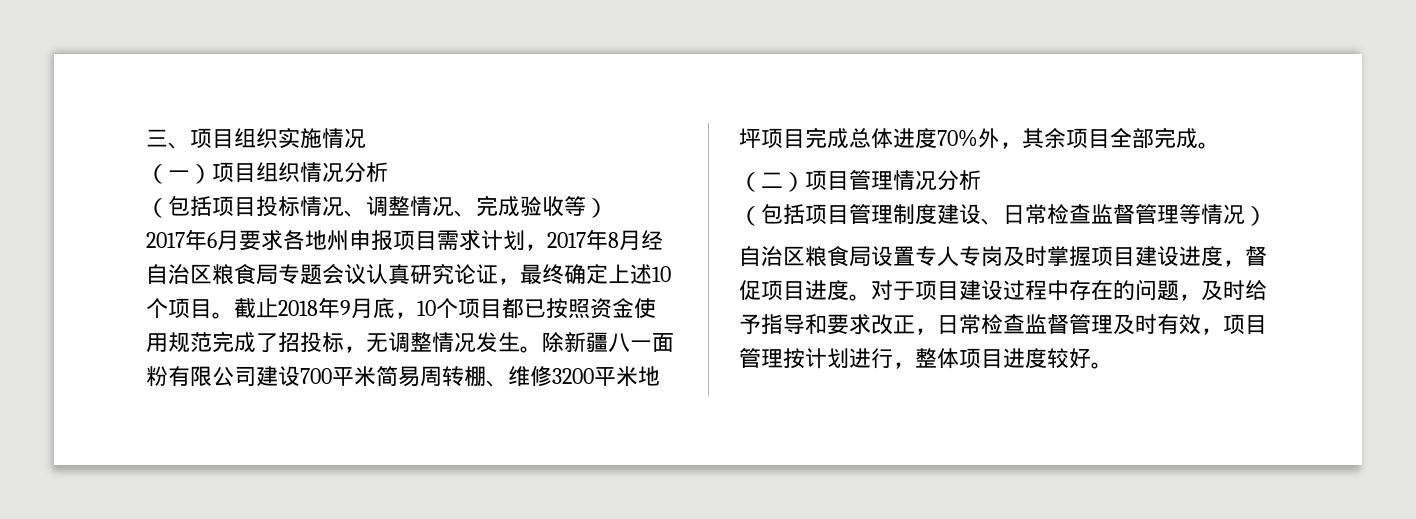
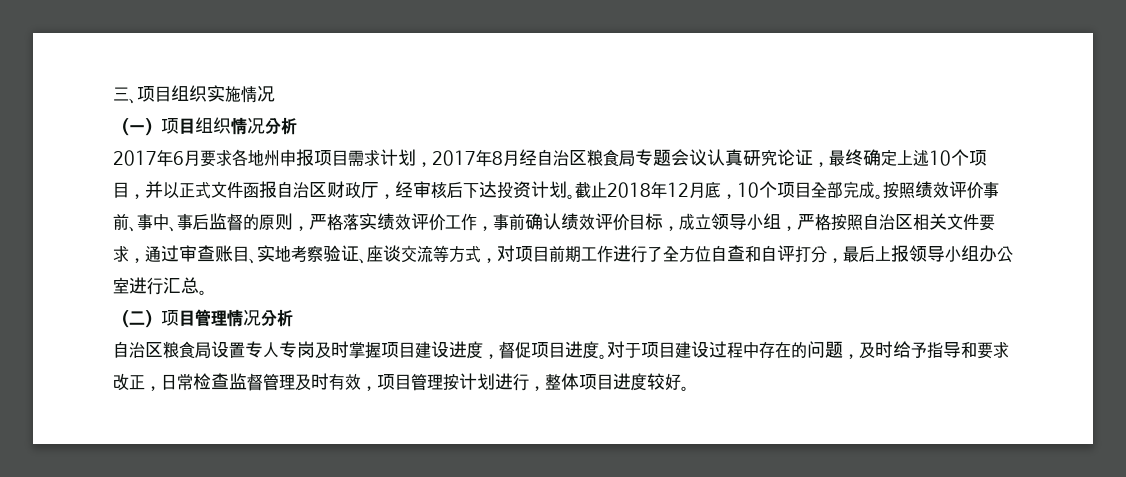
[146,195,608,218] // （包括项目投标情况、调整情况、完成验收等） -> (297, 126) none
(212, 308) none -> [129,181,567,199] ，并以正式文件函报自治区财政厅，经审核后下达投资计划
[340,300,351,316] 9 -> [667,182,689,197] 12
[502,298,656,319] [146,331,674,353] [146,366,660,387] [739,127,1198,149] 都已按照资金使用规范完成了招投标，无调整情况发生。除新疆八一面粉有限公司建设700平米简易周转棚、维修3200平米地坪项目完成总体进度70%外，其余项目全部完成 -> [811,181,999,199] [113,213,995,232] [113,245,1013,264] [113,277,199,295] 全部完成。按照绩效评价事前、事中、事后监督的原则，严格落实绩效评价工作，事前确认绩效评价目标，成立领导小组，严格按照自治区相关文件要求，通过审查账目、实地考察验证、座谈交流等方式，对项目前期工作进行了全方位自查和自评打分，最后上报领导小组办公室进行汇总
[739,204,1267,226] // （包括项目管理制度建设、日常检查监督管理等情况） -> (293, 318) none

